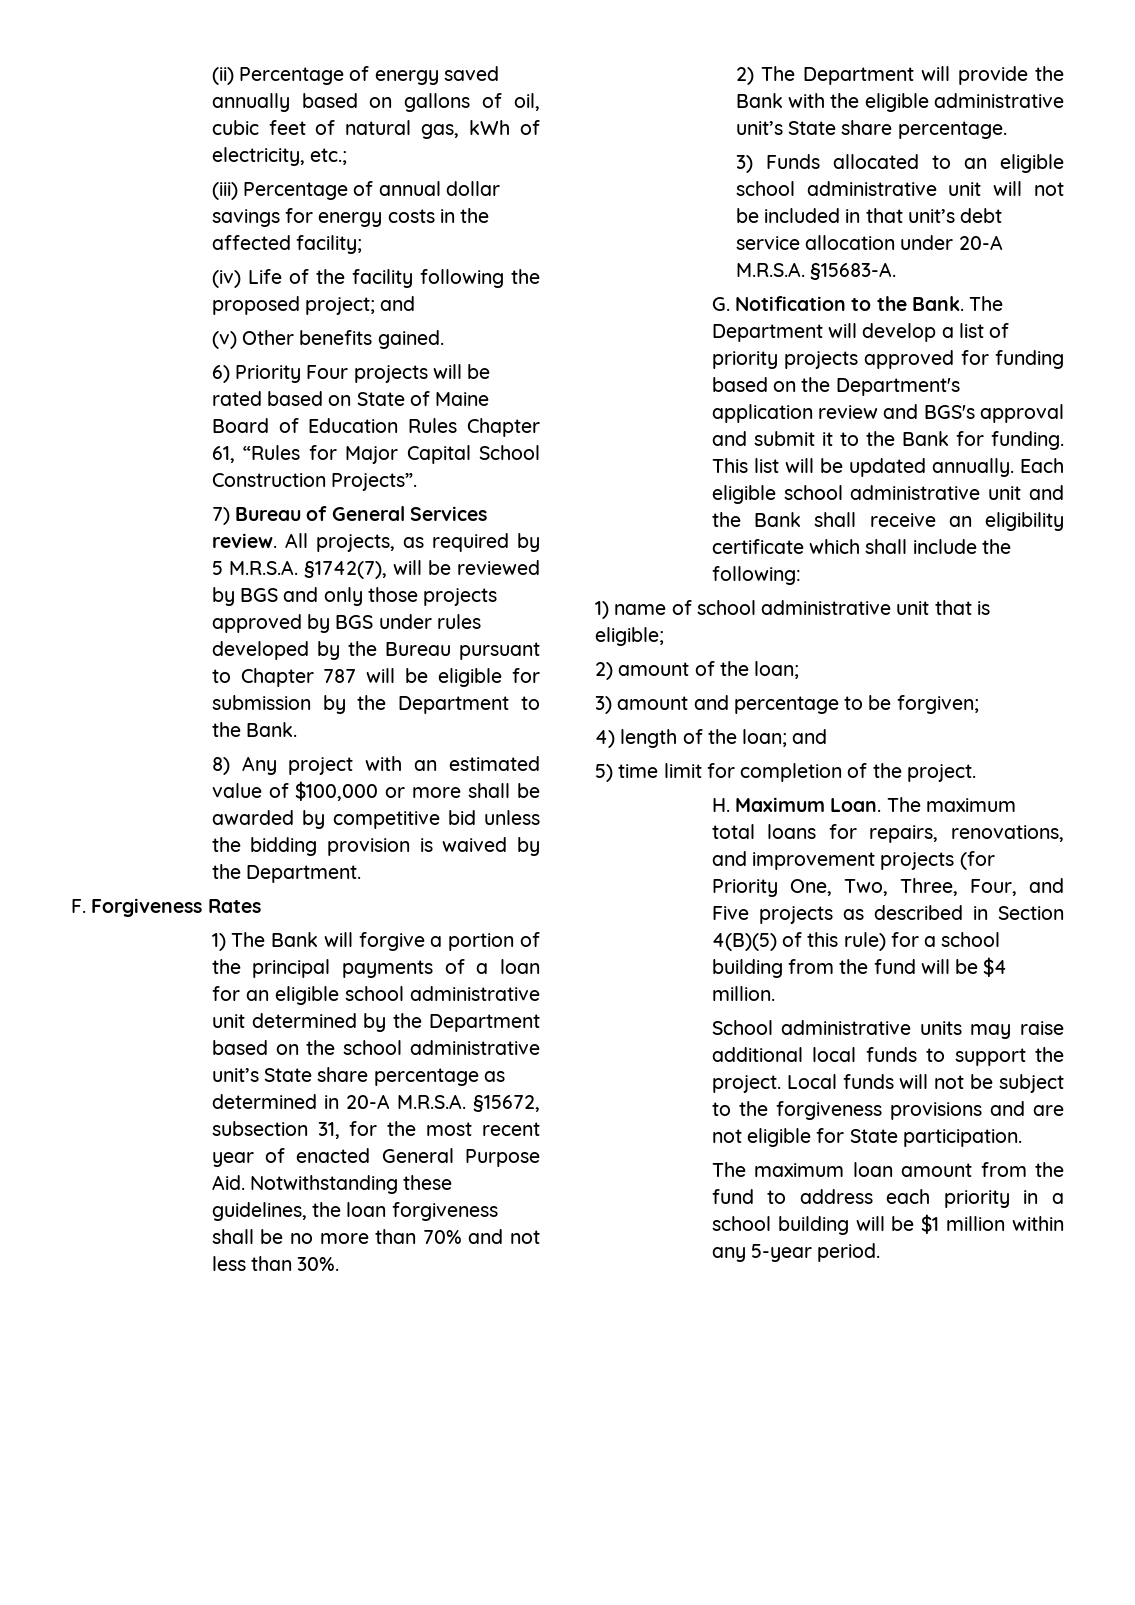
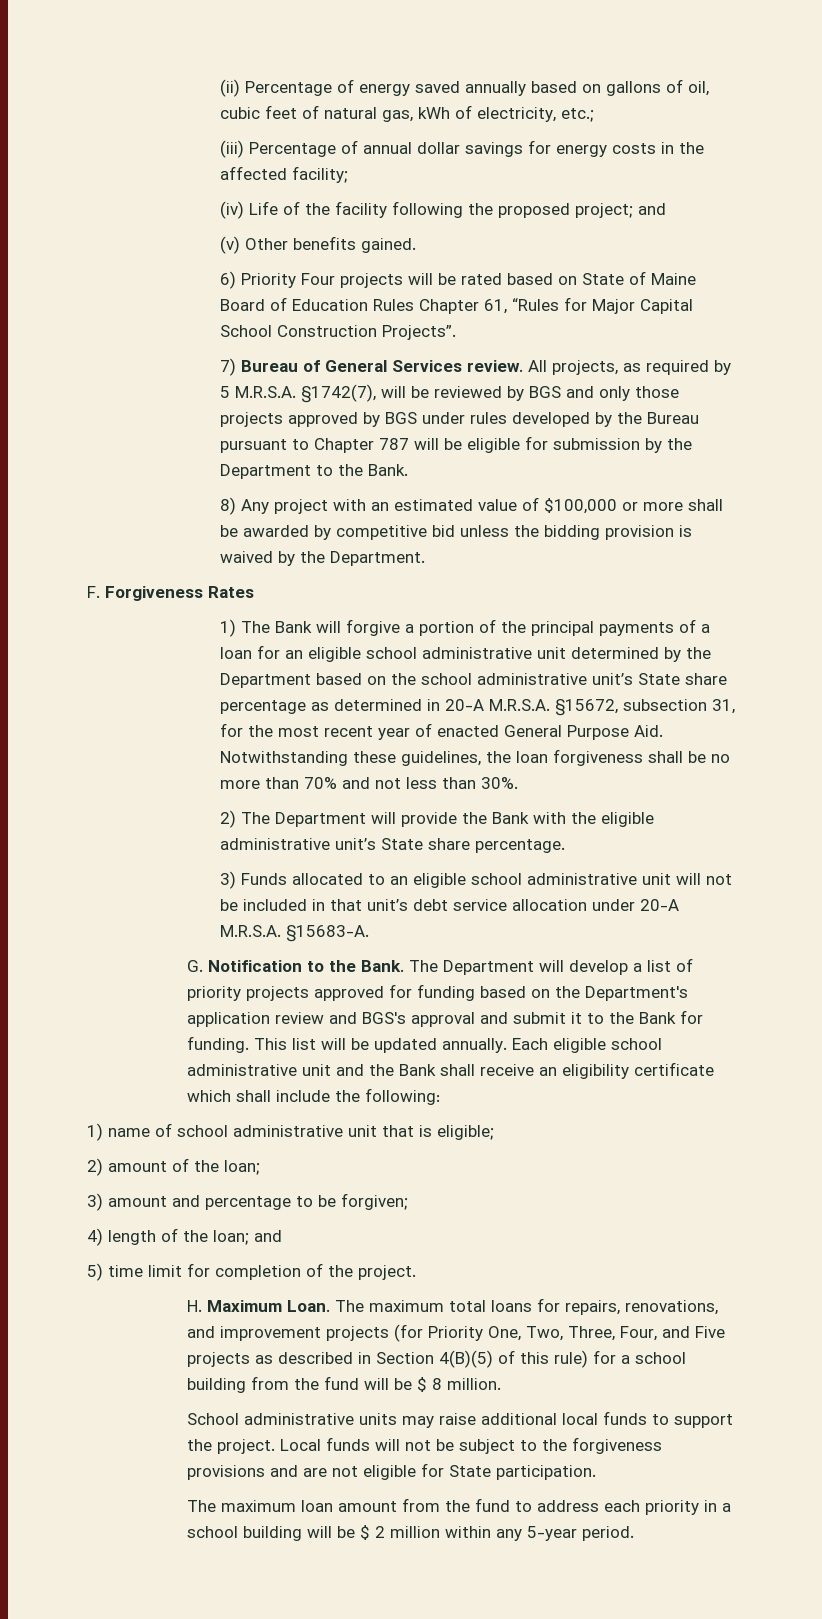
[983,957,1008,977] $4 -> [416,1377,442,1392] $ 8
[921,1214,940,1234] $1 -> [359,1525,385,1540] $ 2

